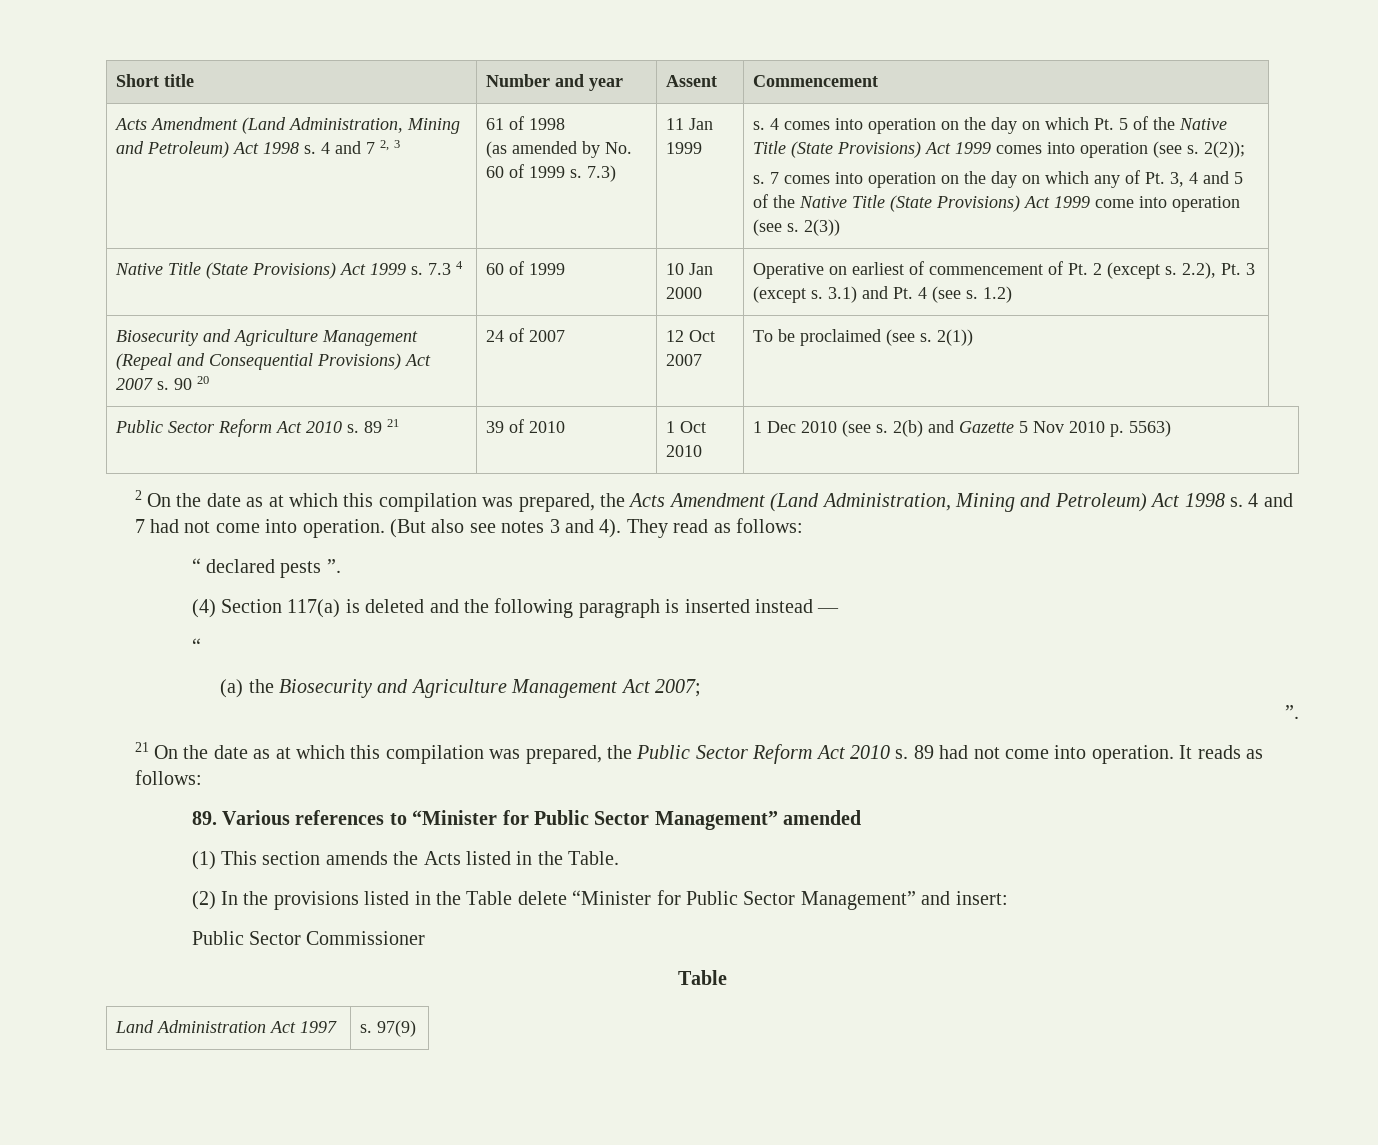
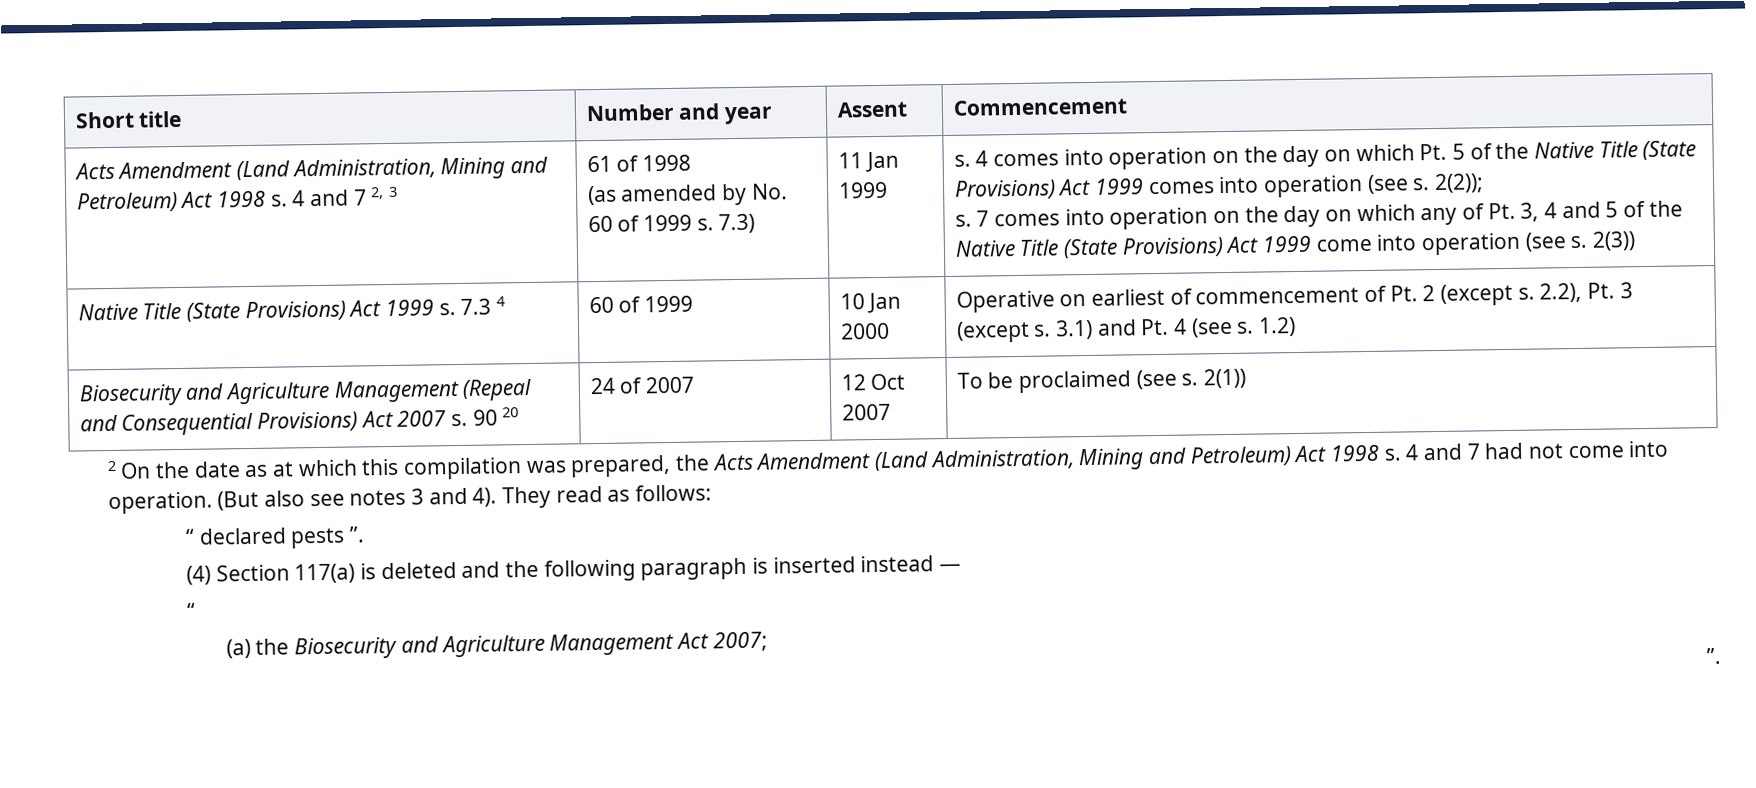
[114,419,399,437] [485,419,565,433] [665,421,706,433] [665,445,702,457] [752,420,1171,437] // Public Sector Reform Act 2010 s. 89 21 | 39 of 2010 | 1 Oct 2010 | 1 Dec 2010 (see s. 2(b) and Gazette 5 Nov 2010 p. 5563) -> (1247, 378) none
[134,742,1263,764] [134,770,202,785] [191,810,862,830] [191,851,620,870] [191,890,1008,910] [191,931,426,945] [678,970,727,985] [114,1020,337,1033] [359,1020,416,1037] // 21 On the date as at which this compilation was prepared, the Public Sector Reform Act 2010 s. 89 had not come into operation. It reads as follows: // 89. Various references to “Minister for Public Sector Management” amended // (1) This section amends the Acts listed in the Table. // (2) In the provisions listed in the Table delete “Minister for Public Sector Management” and insert: // Public Sector Commissioner // Table // Land Administration Act 1997 | s. 97(9) -> (1721, 656) none

